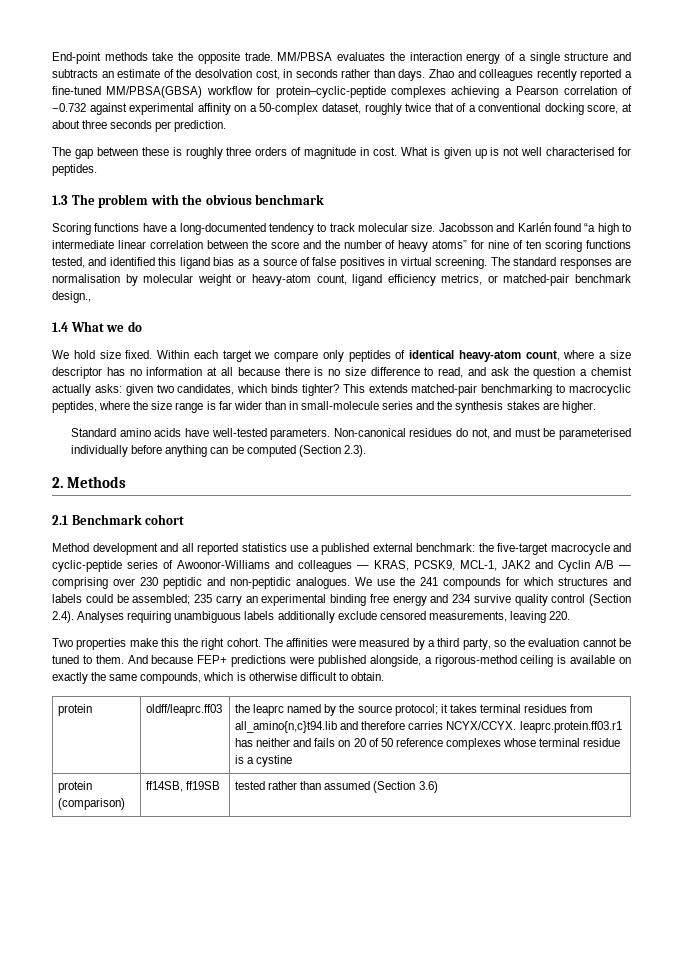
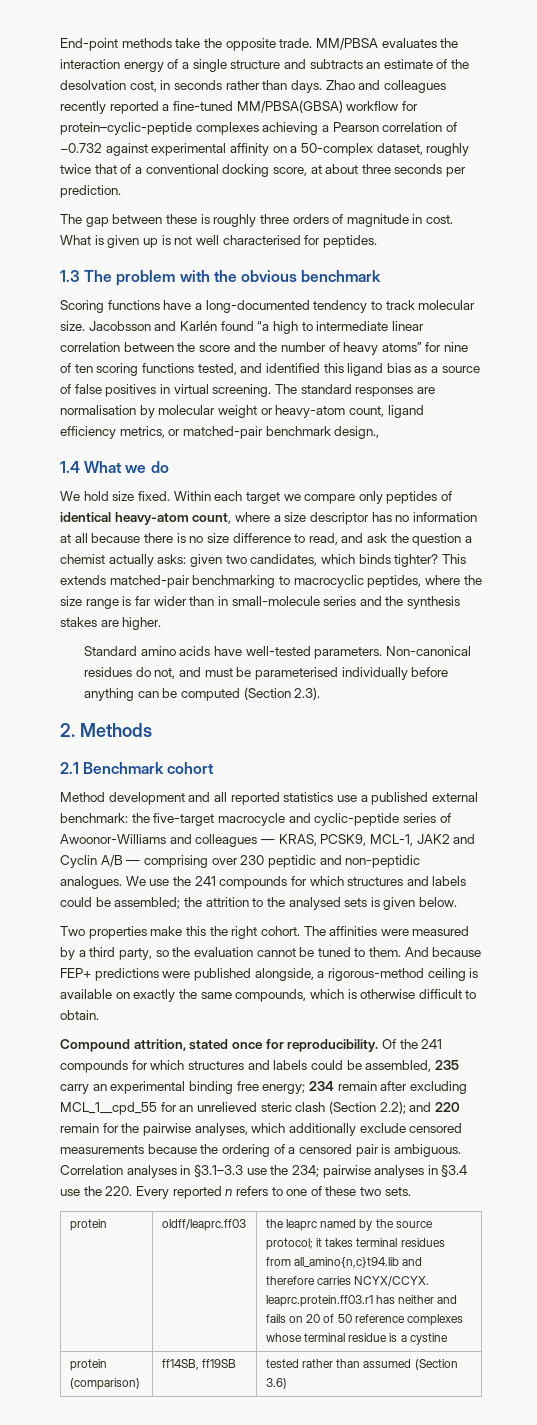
[194,594,631,606] [52,611,571,623] 235 carry an experimental binding free energy and 234 survive quality control (Section 2.4). Analyses requiring unambiguous labels additionally exclude censored measurements, leaving 220. -> [183,897,458,910] the attrition to the analysed sets is given below.
(384, 676) none -> [60,1039,443,1052] [60,1060,459,1073] [60,1081,467,1094] [60,1101,460,1115] [60,1123,463,1136] [60,1144,461,1157] [60,1165,468,1178] [60,1186,411,1199] // Compound attrition, stated once for reproducibility. Of the 241 compounds for which structures and labels could be assembled, 235 carry an experimental binding free energy; 234 remain after excluding MCL_1__cpd_55 for an unrelieved steric clash (Section 2.2); and 220 remain for the pairwise analyses, which additionally exclude censored measurements because the ordering of a censored pair is ambiguous. Correlation analyses in §3.1–3.3 use the 234; pairwise analyses in §3.4 use the 220. Every reported n refers to one of these two sets.

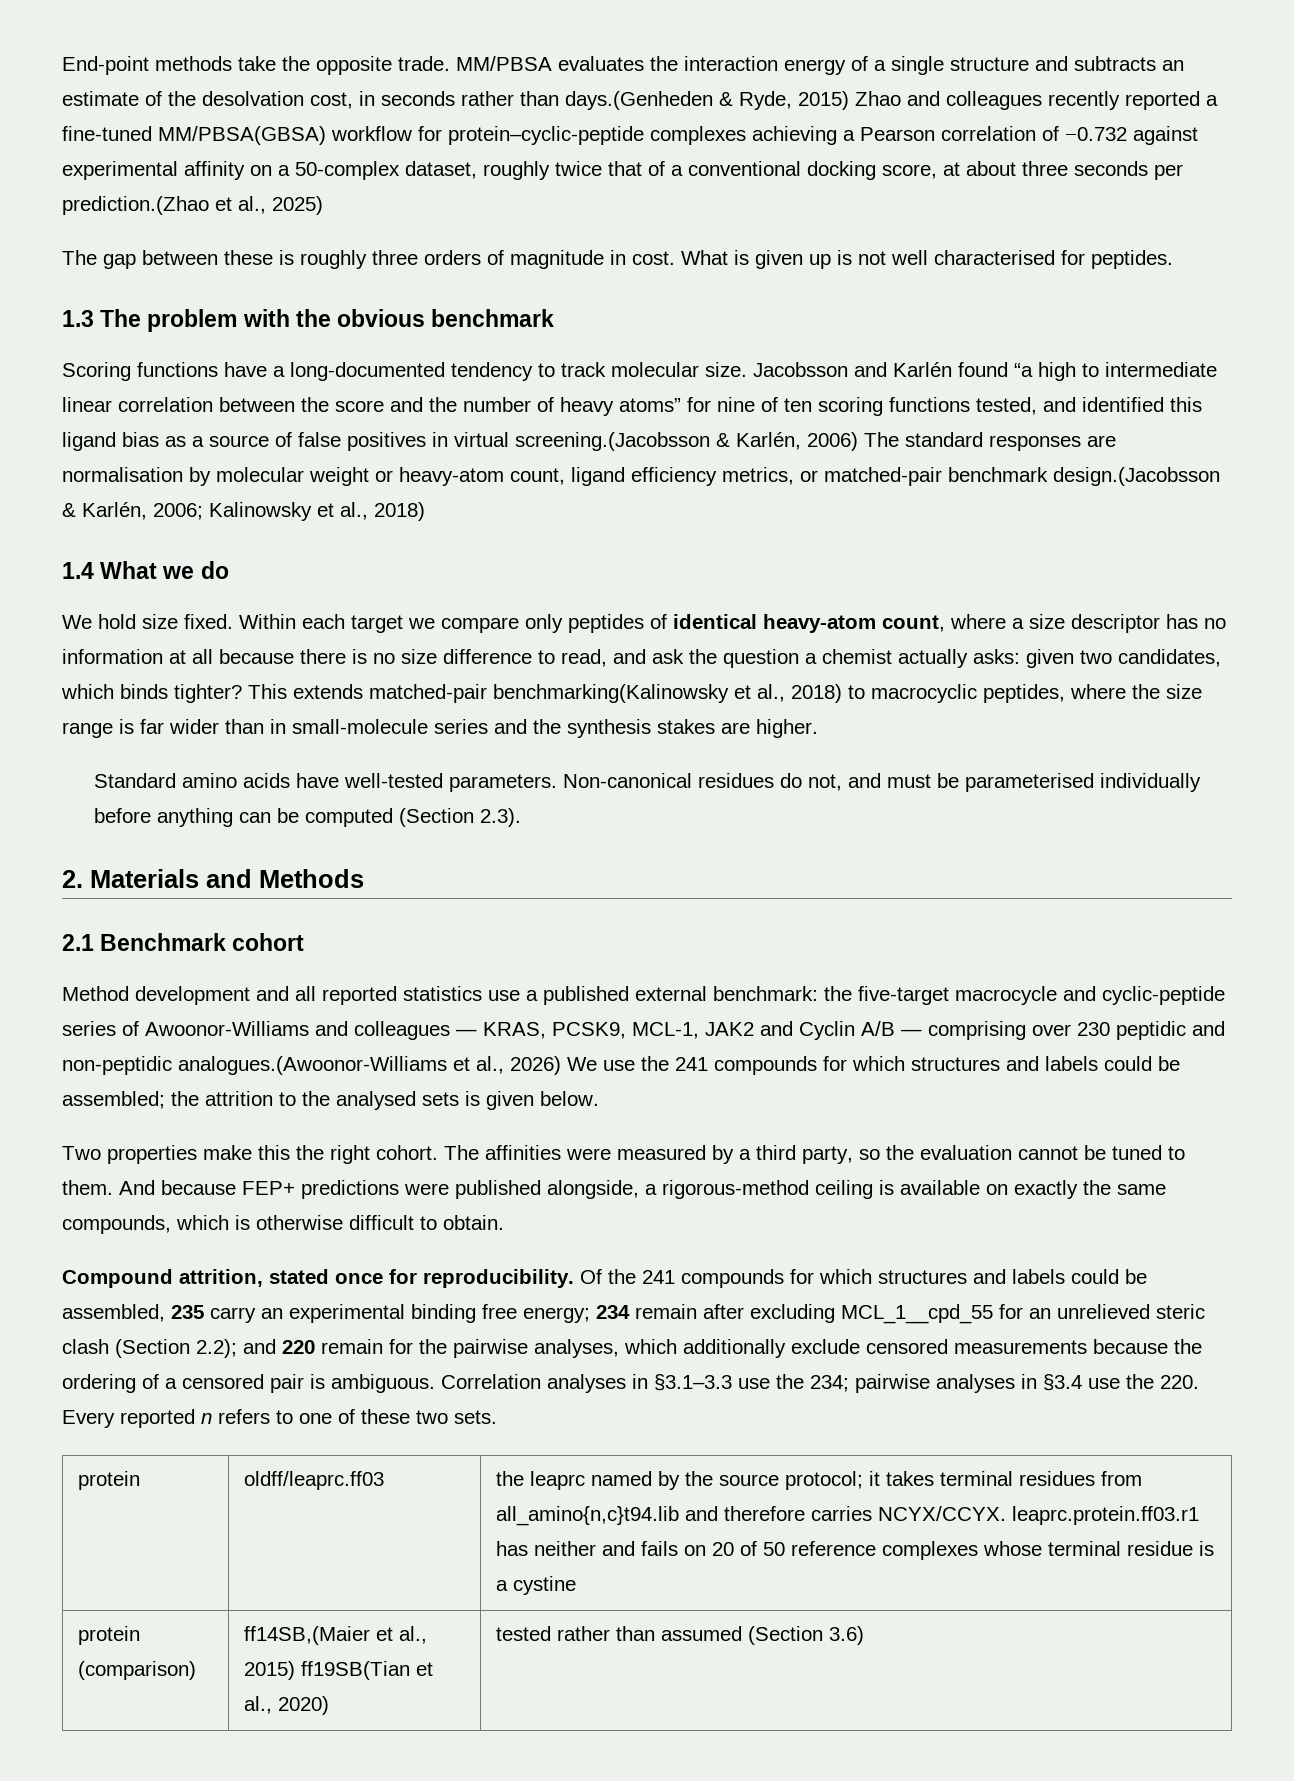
[290,80,322,93] days. -> [565,91,849,110] days.(Genheden & Ryde, 2015)
[60,185,121,198] prediction. -> [62,196,323,215] prediction.(Zhao et al., 2025)
[212,384,272,397] screening. -> [515,432,858,451] screening.(Jacobsson & Karlén, 2006)
[334,426,380,439] design., -> [1053,467,1220,486] [62,502,425,521] design.(Jacobsson & Karlén, 2006; Kalinowsky et al., 2018)
[192,575,276,588] benchmarking -> [493,684,842,703] benchmarking(Kalinowsky et al., 2018)
(75, 730) none -> [90,869,252,888] Materials and
[60,876,122,889] analogues. -> [178,1056,561,1075] analogues.(Awoonor-Williams et al., 2026)
[161,1359,236,1370] ff14SB, ff19SB -> [243,1626,427,1645] [243,1661,433,1680] [243,1696,329,1715] ff14SB,(Maier et al., 2015) ff19SB(Tian et al., 2020)

